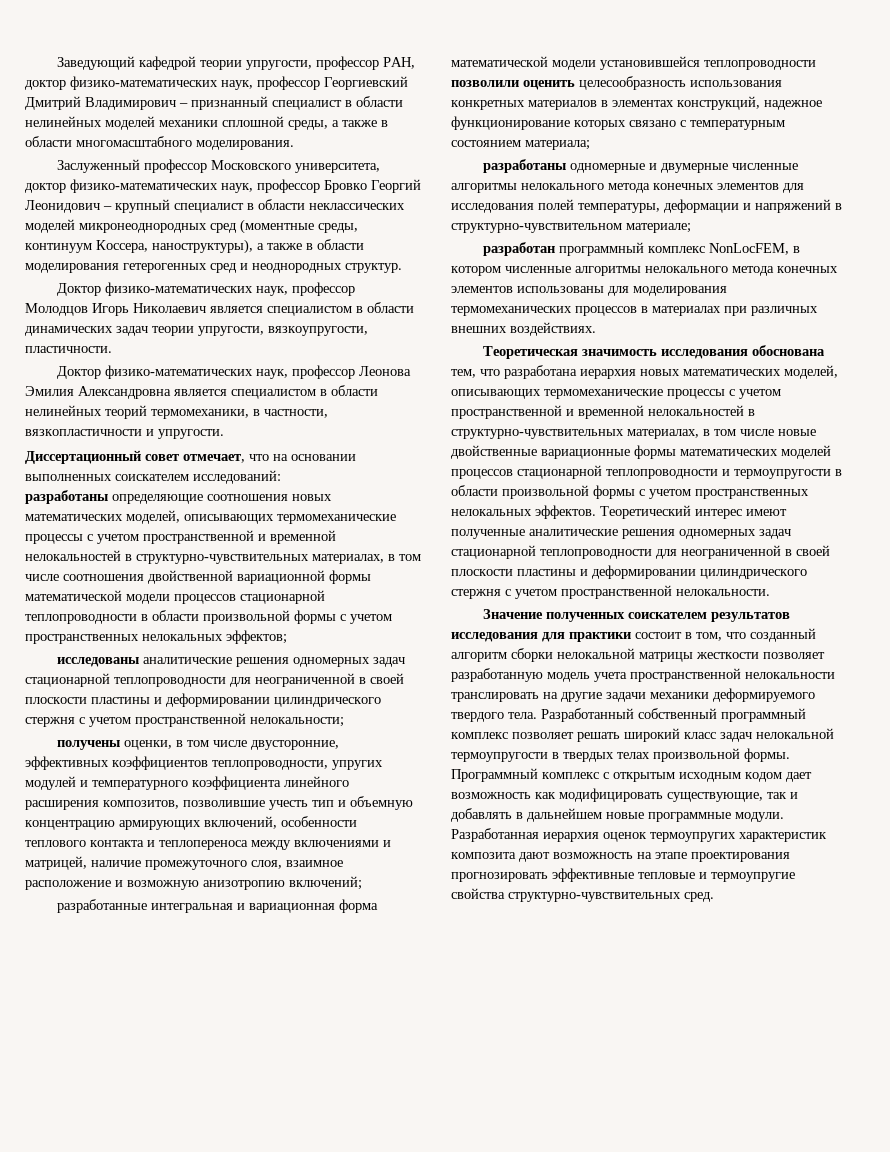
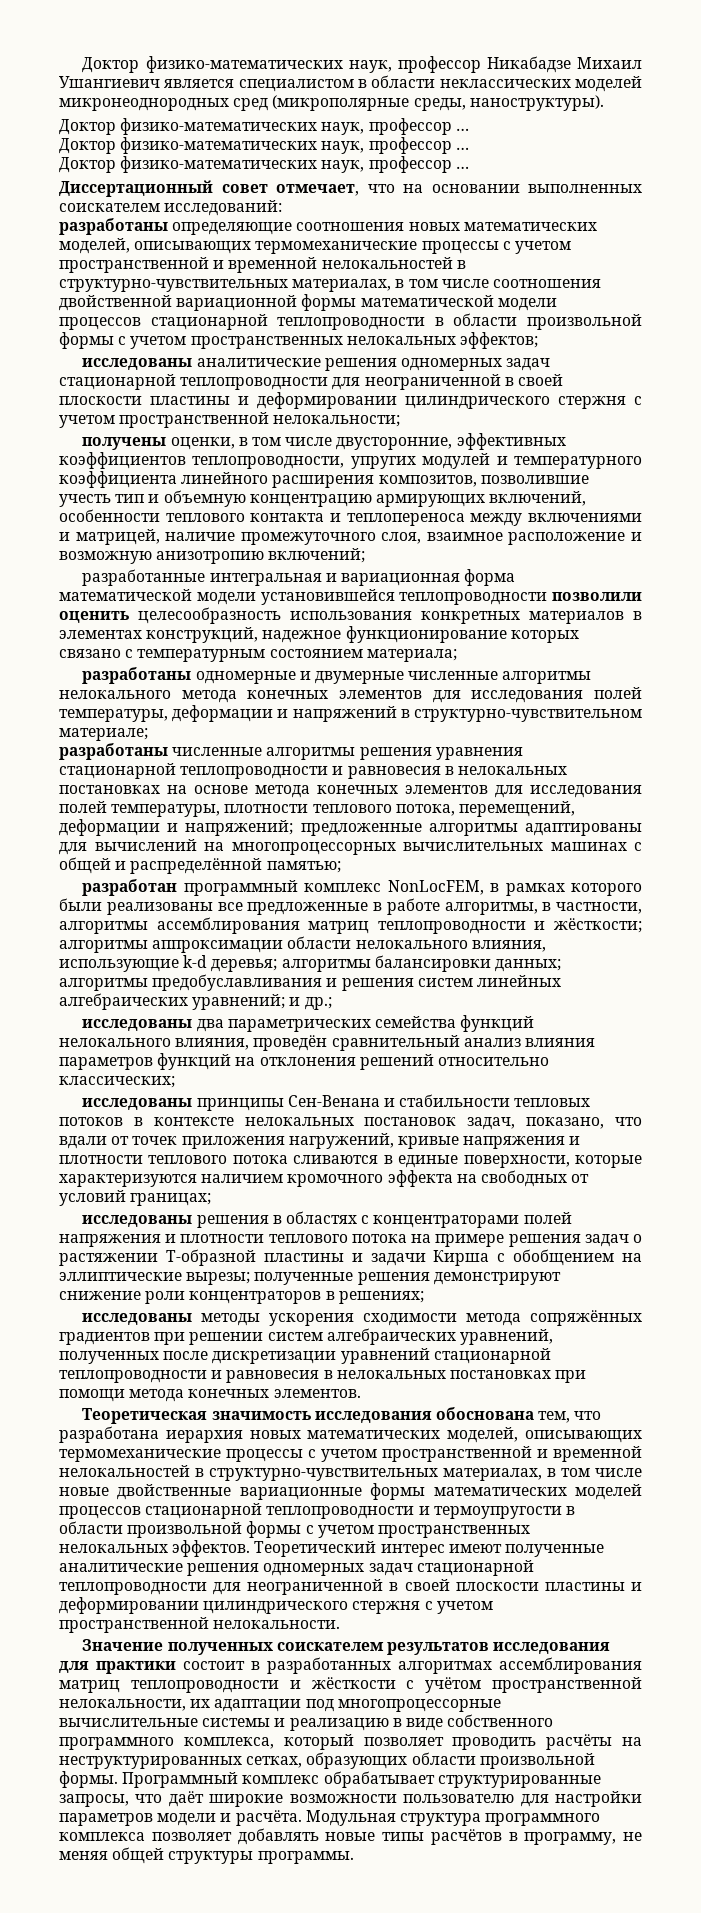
[57,56,416,70] [25,76,408,90] [25,96,403,110] [25,116,388,130] [25,136,294,150] [57,159,381,173] [25,179,421,193] [25,199,244,213] Заведующий кафедрой теории упругости, профессор РАН, доктор физико-математических наук, профессор Георгиевский Дмитрий Владимирович – признанный специалист в области нелинейных моделей механики сплошной среды, а также в области многомасштабного моделирования. // Заслуженный профессор Московского университета, доктор физико-математических наук, профессор Бровко Георгий Леонидович – крупный специалист -> [82,56,643,73] [59,76,354,92] Доктор физико-математических наук, профессор Никабадзе Михаил Ушангиевич является специалистом
[240,219,358,234] [25,239,364,254] [25,263,402,273] [57,282,356,296] [25,302,414,316] [25,326,368,336] [25,346,112,353] [57,365,412,379] [25,385,378,399] [25,405,328,419] [25,429,224,439] (моментные среды, континуум Коссера, наноструктуры), а также в области моделирования гетерогенных сред и неоднородных структур. // Доктор физико-математических наук, профессор Молодцов Игорь Николаевич является специалистом в области динамических задач теории упругости, вязкоупругости, пластичности. // Доктор физико-математических наук, профессор Леонова Эмилия Александровна является специалистом в области нелинейных теорий термомеханики, в частности, вязкопластичности и упругости. -> [272,95,604,111] [59,118,469,135] [59,137,469,154] [59,156,469,173] (микрополярные среды, наноструктуры). // Доктор физико-математических наук, профессор … // Доктор физико-математических наук, профессор … // Доктор физико-математических наук, профессор …
(691, 228) none -> [59,743,523,760] [59,763,567,779] [59,785,642,798] [59,801,575,817] [59,819,642,836] [59,839,642,855] [59,857,341,874] // разработаны численные алгоритмы решения уравнения стационарной теплопроводности и равновесия в нелокальных постановках на основе метода конечных элементов для исследования полей температуры, плотности теплового потока, перемещений, деформации и напряжений; предложенные алгоритмы адаптированы для вычислений на многопроцессорных вычислительных машинах с общей и распределённой памятью;
[451,266,838,276] [451,286,727,296] [451,306,818,316] [451,322,596,336] котором численные алгоритмы нелокального метода конечных элементов использованы для моделирования термомеханических процессов в материалах при различных внешних воздействиях. -> [505,883,642,896] [59,898,642,915] [59,917,643,934] [59,936,546,953] [59,955,561,972] [59,974,561,991] [59,993,332,1010] [82,1015,535,1032] [59,1035,595,1051] [59,1053,549,1070] [59,1076,175,1088] [82,1094,591,1111] [59,1117,643,1130] [59,1133,581,1149] [59,1155,643,1168] [59,1170,590,1187] [59,1190,212,1206] [82,1211,572,1228] [59,1234,642,1247] [59,1249,642,1266] [59,1272,561,1285] [59,1291,424,1304] [82,1310,642,1326] [59,1328,553,1345] [59,1348,551,1364] [59,1370,587,1383] [59,1389,361,1402] рамках которого были реализованы все предложенные в работе алгоритмы, в частности, алгоритмы ассемблирования матриц теплопроводности и жёсткости; алгоритмы аппроксимации области нелокального влияния, использующие k-d деревья; алгоритмы балансировки данных; алгоритмы предобуславливания и решения систем линейных алгебраических уравнений; и др.; // исследованы два параметрических семейства функций нелокального влияния, проведён сравнительный анализ влияния параметров функций на отклонения решений относительно классических; // исследованы принципы Сен-Венана и стабильности тепловых потоков в контексте нелокальных постановок задач, показано, что вдали от точек приложения нагружений, кривые напряжения и плотности теплового потока сливаются в единые поверхности, которые характеризуются наличием кромочного эффекта на свободных от условий границах; // исследованы решения в областях с концентраторами полей напряжения и плотности теплового потока на примере решения задач о растяжении Т-образной пластины и задачи Кирша с обобщением на эллиптические вырезы; полученные решения демонстрируют снижение роли концентраторов в решениях; // исследованы методы ускорения сходимости метода сопряжённых градиентов при решении систем алгебраических уравнений, полученных после дискретизации уравнений стационарной теплопроводности и равновесия в нелокальных постановках при помощи метода конечных элементов.
[696,628,816,642] [451,648,825,662] [451,668,835,682] [451,688,815,702] [451,708,806,722] [451,728,834,742] [451,748,790,762] [451,768,812,782] [451,788,798,802] [451,808,784,822] [451,828,827,842] [451,852,790,862] [451,868,795,882] [451,888,714,902] том, что созданный алгоритм сборки нелокальной матрицы жесткости позволяет разработанную модель учета пространственной нелокальности транслировать на другие задачи механики деформируемого твердого тела. Разработанный собственный программный комплекс позволяет решать широкий класс задач нелокальной термоупругости в твердых телах произвольной формы. Программный комплекс с открытым исходным кодом дает возможность как модифицировать существующие, так и добавлять в дальнейшем новые программные модули. Разработанная иерархия оценок термоупругих характеристик композита дают возможность на этапе проектирования прогнозировать эффективные тепловые и термоупругие свойства структурно-чувствительных сред. -> [267,1657,642,1674] [59,1677,642,1693] [59,1699,501,1712] [59,1714,554,1731] [59,1734,642,1750] [59,1752,595,1769] [59,1771,601,1788] [59,1791,642,1807] [59,1810,601,1826] [59,1828,642,1845] [59,1847,354,1864] разработанных алгоритмах ассемблирования матриц теплопроводности и жёсткости с учётом пространственной нелокальности, их адаптации под многопроцессорные вычислительные системы и реализацию в виде собственного программного комплекса, который позволяет проводить расчёты на неструктурированных сетках, образующих области произвольной формы. Программный комплекс обрабатывает структурированные запросы, что даёт широкие возможности пользователю для настройки параметров модели и расчёта. Модульная структура программного комплекса позволяет добавлять новые типы расчётов в программу, не меняя общей структуры программы.

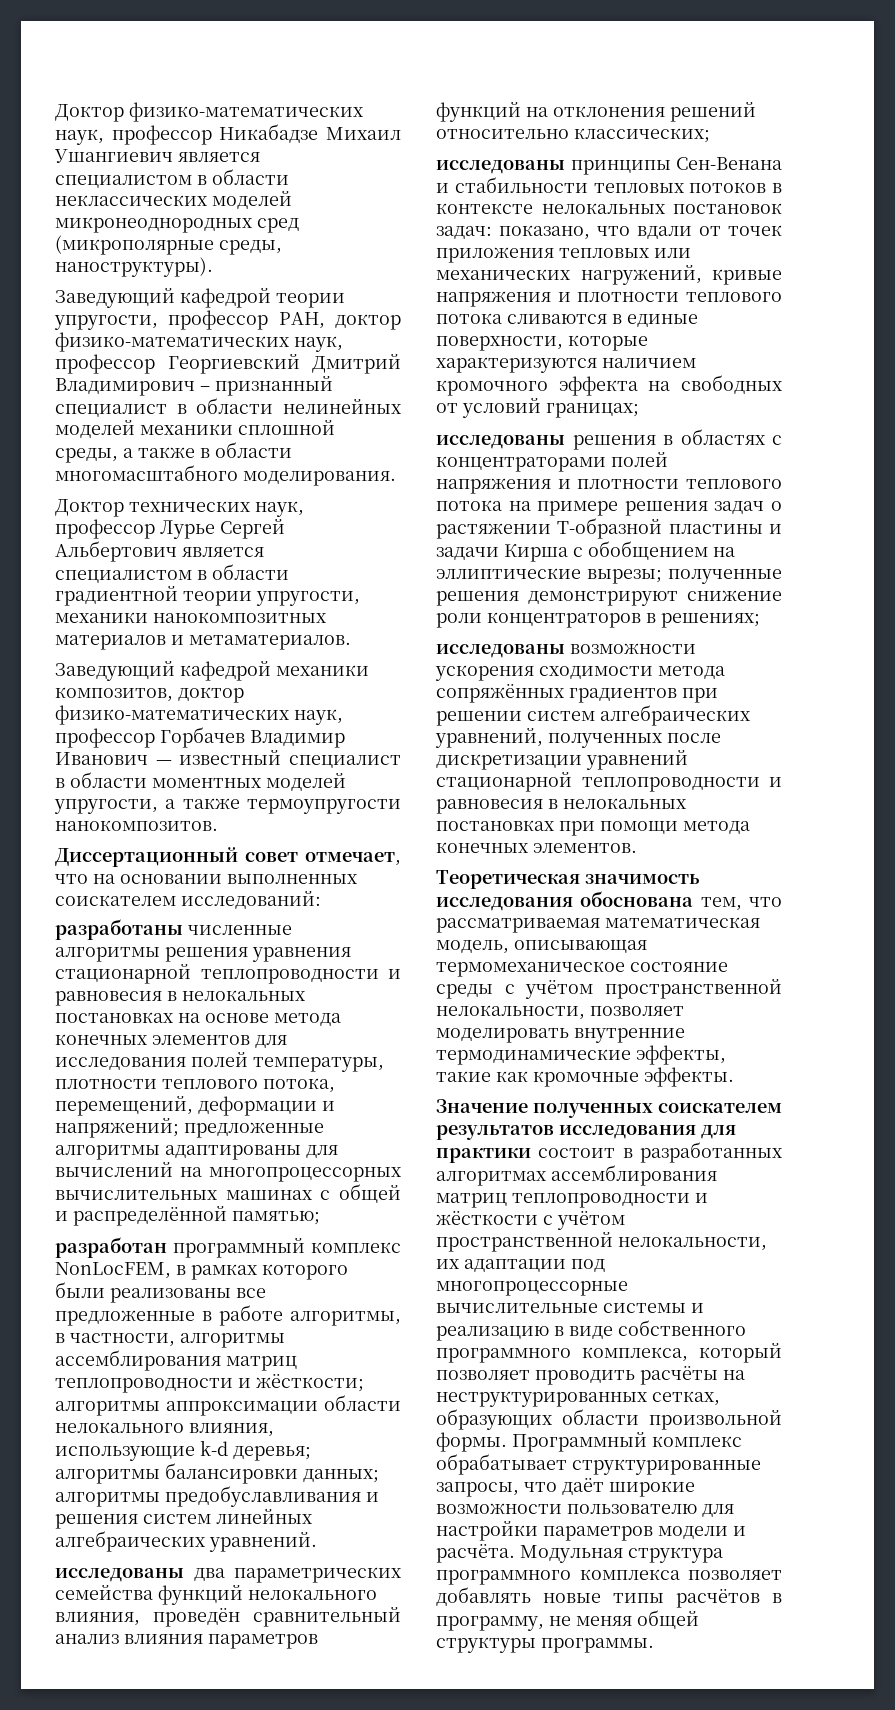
[59,118,469,135] [59,137,469,154] [59,156,469,173] Доктор физико-математических наук, профессор … // Доктор физико-математических наук, профессор … // Доктор физико-математических наук, профессор … -> [55,288,345,308] [54,310,401,330] [55,332,343,352] [55,354,401,374] [55,376,333,396] [55,398,401,417] [55,420,335,438] [55,442,292,463] [55,465,396,486] [55,499,304,517] [55,519,285,539] [55,541,264,562] [55,564,289,583] [55,586,360,606] [55,612,326,623] [55,635,351,650] [55,661,369,681] [55,687,244,703] [55,705,343,725] [55,727,345,748] [55,750,401,768] [55,772,346,791] [54,798,401,814] [55,820,218,831] Заведующий кафедрой теории упругости, профессор РАН, доктор физико-математических наук, профессор Георгиевский Дмитрий Владимирович – признанный специалист в области нелинейных моделей механики сплошной среды, а также в области многомасштабного моделирования. // Доктор технических наук, профессор Лурье Сергей Альбертович является специалистом в области градиентной теории упругости, механики нанокомпозитных материалов и метаматериалов. // Заведующий кафедрой механики композитов, доктор физико-математических наук, профессор Горбачев Владимир Иванович — известный специалист в области моментных моделей упругости, а также термоупругости нанокомпозитов.
[59,218,597,235] [59,238,571,254] [59,257,466,273] [59,279,601,292] [59,294,557,311] [59,313,643,330] [59,332,538,349] [82,358,551,371] [59,374,563,390] [59,392,642,409] [59,412,401,428] [82,433,566,450] [59,452,643,469] [59,471,589,488] [59,490,587,507] [59,509,643,526] [59,529,642,545] [59,548,366,564] [82,569,516,586] [59,589,642,605] [59,607,642,624] [59,626,579,643] [59,649,457,662] [82,667,592,684] [59,687,642,703] [59,705,642,722] [59,728,148,741] // разработаны определяющие соотношения новых математических моделей, описывающих термомеханические процессы с учетом пространственной и временной нелокальностей в структурно-чувствительных материалах, в том числе соотношения двойственной вариационной формы математической модели процессов стационарной теплопроводности в области произвольной формы с учетом пространственных нелокальных эффектов; // исследованы аналитические решения одномерных задач стационарной теплопроводности для неограниченной в своей плоскости пластины и деформировании цилиндрического стержня с учетом пространственной нелокальности; // получены оценки, в том числе двусторонние, эффективных коэффициентов теплопроводности, упругих модулей и температурного коэффициента линейного расширения композитов, позволившие учесть тип и объемную концентрацию армирующих включений, особенности теплового контакта и теплопереноса между включениями и матрицей, наличие промежуточного слоя, взаимное расположение и возможную анизотропию включений; // разработанные интегральная и вариационная форма математической модели установившейся теплопроводности позволили оценить целесообразность использования конкретных материалов в элементах конструкций, надежное функционирование которых связано с температурным состоянием материала; // разработаны одномерные и двумерные численные алгоритмы нелокального метода конечных элементов для исследования полей температуры, деформации и напряжений в структурно-чувствительном материале; -> (321, 900) none
[192,994,332,1010] уравнений; и др.; -> [209,1532,317,1552] уравнений.
[467,1117,516,1130] задач, -> [436,226,492,239] задач:
(285, 1142) none -> [559,248,691,258] [436,269,570,280] тепловых или механических
[201,1313,261,1326] методы -> [570,643,696,654] возможности
[59,1426,642,1443] [59,1446,642,1462] [59,1465,642,1481] [59,1483,643,1500] [59,1503,575,1519] [59,1521,530,1538] [59,1540,604,1557] [59,1560,534,1576] [59,1579,642,1595] [59,1597,493,1614] [59,1617,341,1633] разработана иерархия новых математических моделей, описывающих термомеханические процессы с учетом пространственной и временной нелокальностей в структурно-чувствительных материалах, в том числе новые двойственные вариационные формы математических моделей процессов стационарной теплопроводности и термоупругости в области произвольной формы с учетом пространственных нелокальных эффектов. Теоретический интерес имеют полученные аналитические решения одномерных задач стационарной теплопроводности для неограниченной в своей плоскости пластины и деформировании цилиндрического стержня с учетом пространственной нелокальности. -> [436,917,760,933] [436,940,647,954] [436,961,728,977] [436,979,782,999] [436,1005,684,1020] [436,1028,685,1043] [436,1045,726,1065] [436,1067,734,1087] рассматриваемая математическая модель, описывающая термомеханическое состояние среды с учётом пространственной нелокальности, позволяет моделировать внутренние термодинамические эффекты, такие как кромочные эффекты.

